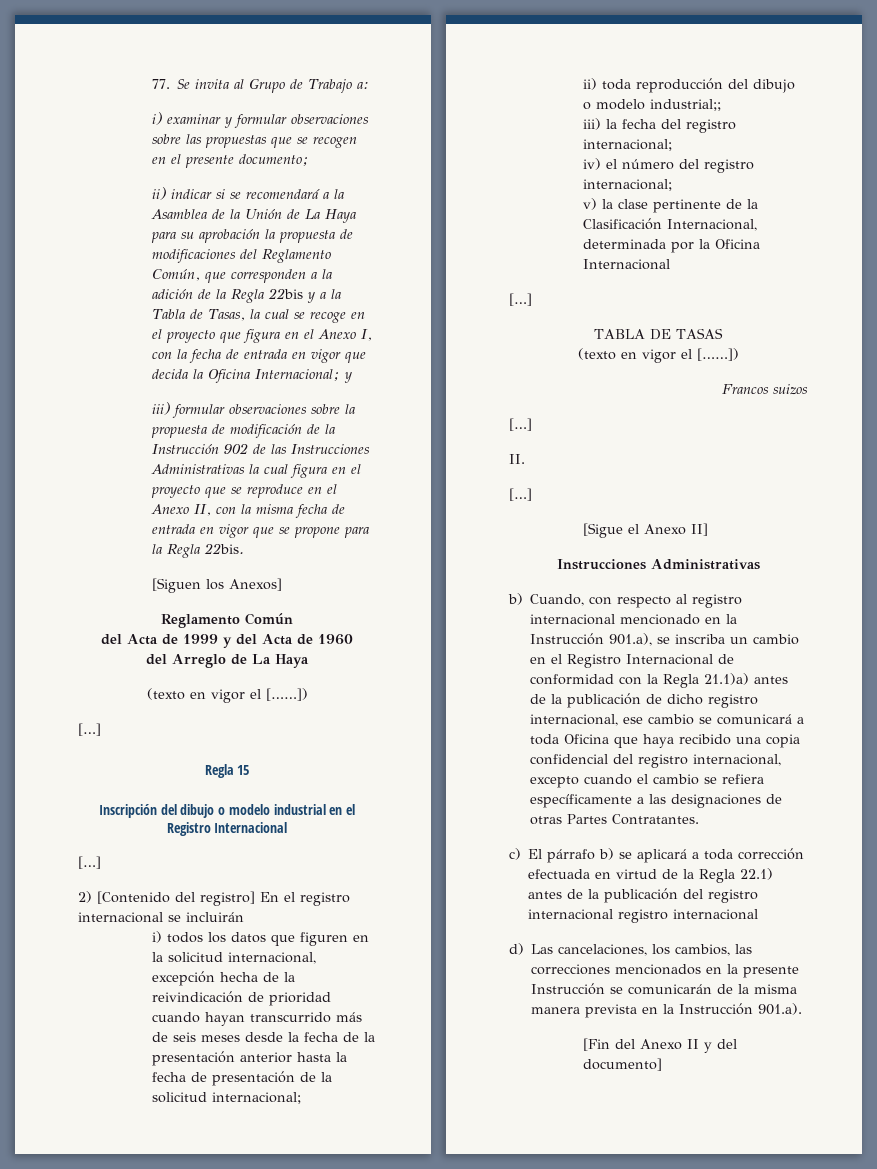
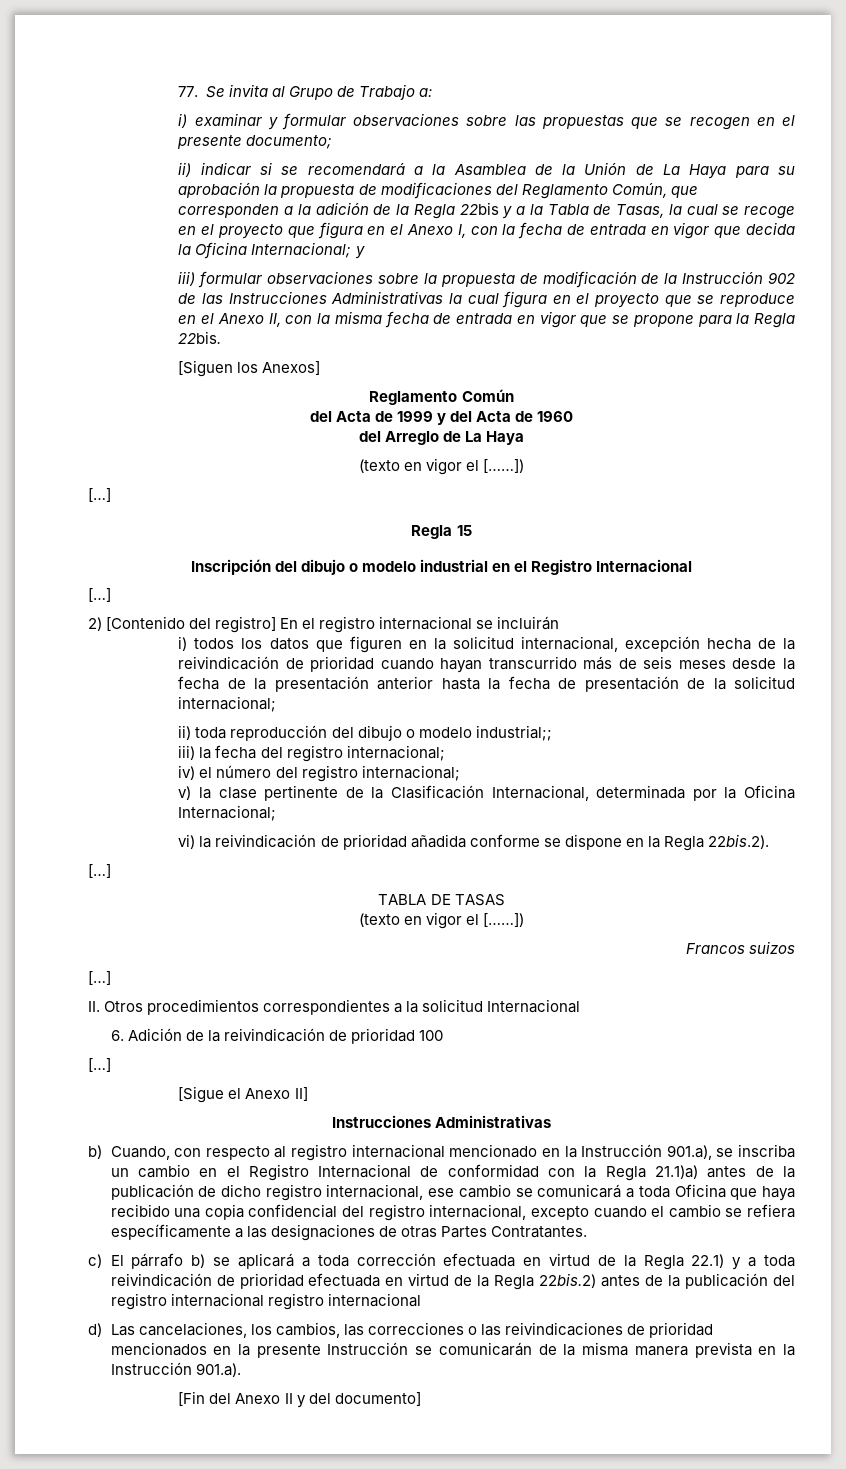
[583,259,671,270] Internacional -> [178,805,277,821] [178,834,769,851] Internacional; // vi) la reivindicación de prioridad añadida conforme se dispone en la Regla 22bis.2).
(525, 459) none -> [104,999,581,1015] [110,1028,443,1044] Otros procedimientos correspondientes a la solicitud Internacional // 6. Adición de la reivindicación de prioridad 100
(774, 874) none -> [732,1255,795,1270] [110,1273,597,1290] y a toda reivindicación de prioridad efectuada en virtud de la Regla 22bis.2)
(611, 969) none -> [467,1322,714,1338] o las reivindicaciones de prioridad

